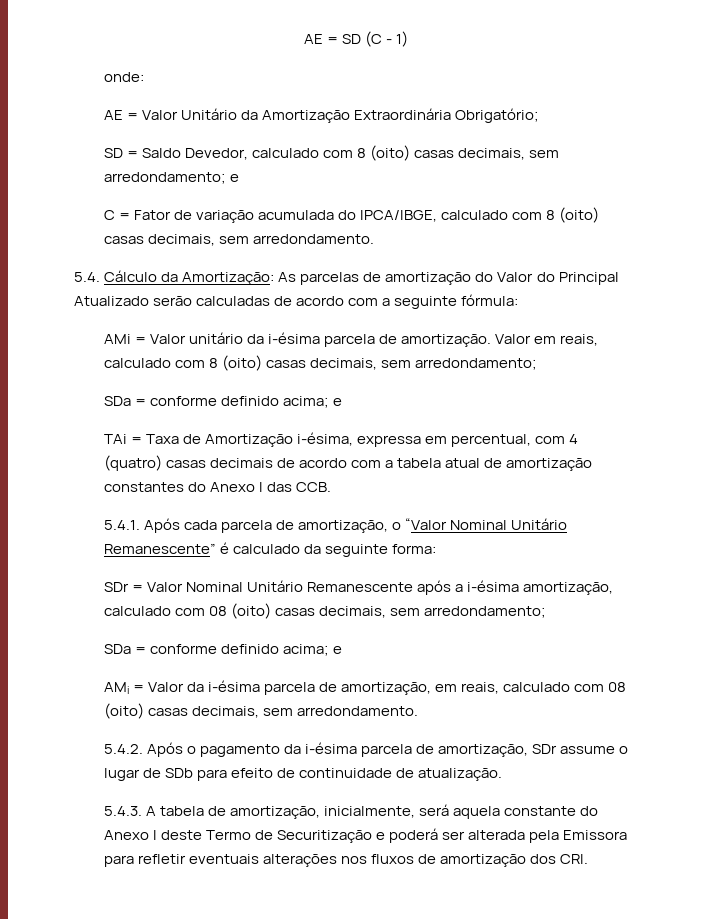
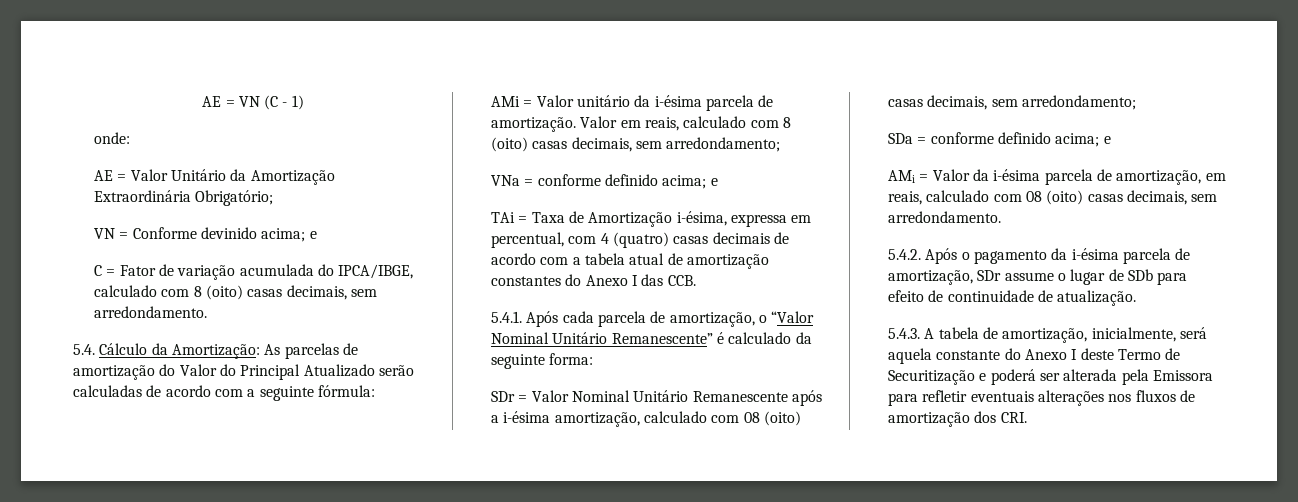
[303,34,361,44] AE = SD -> [202,96,260,107] AE = VN
[103,145,560,161] [103,172,226,184] SD = Saldo Devedor, calculado com 8 (oito) casas decimais, sem arredondamento; -> [93,227,306,242] VN = Conforme devinido acima;
[103,396,131,406] SDa -> [490,175,520,186] VNa

